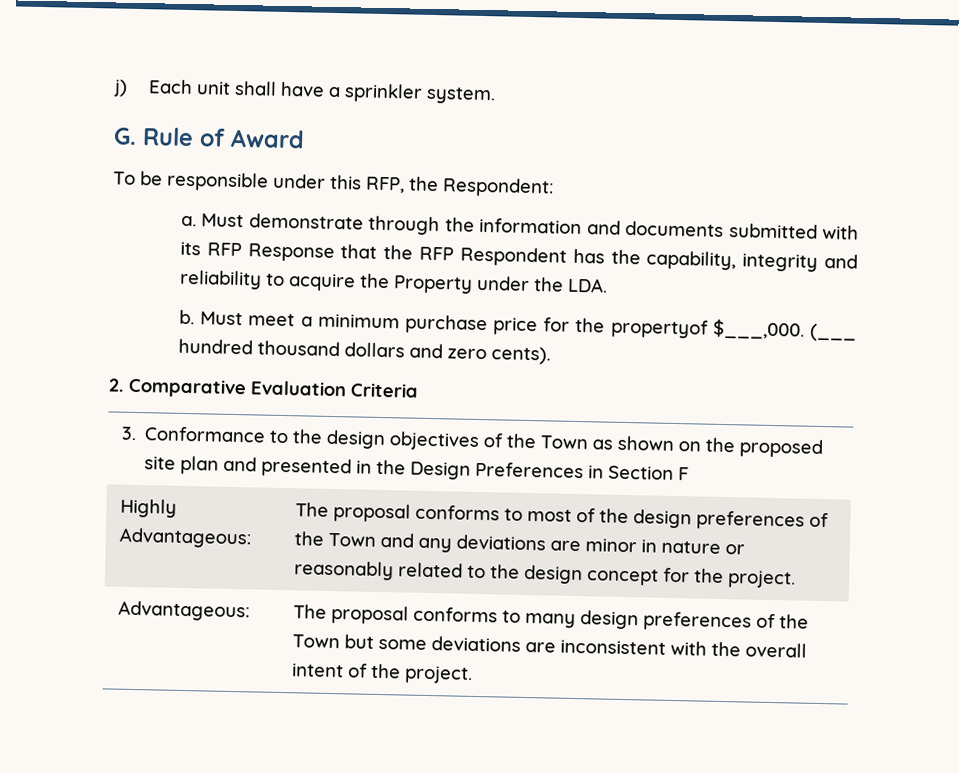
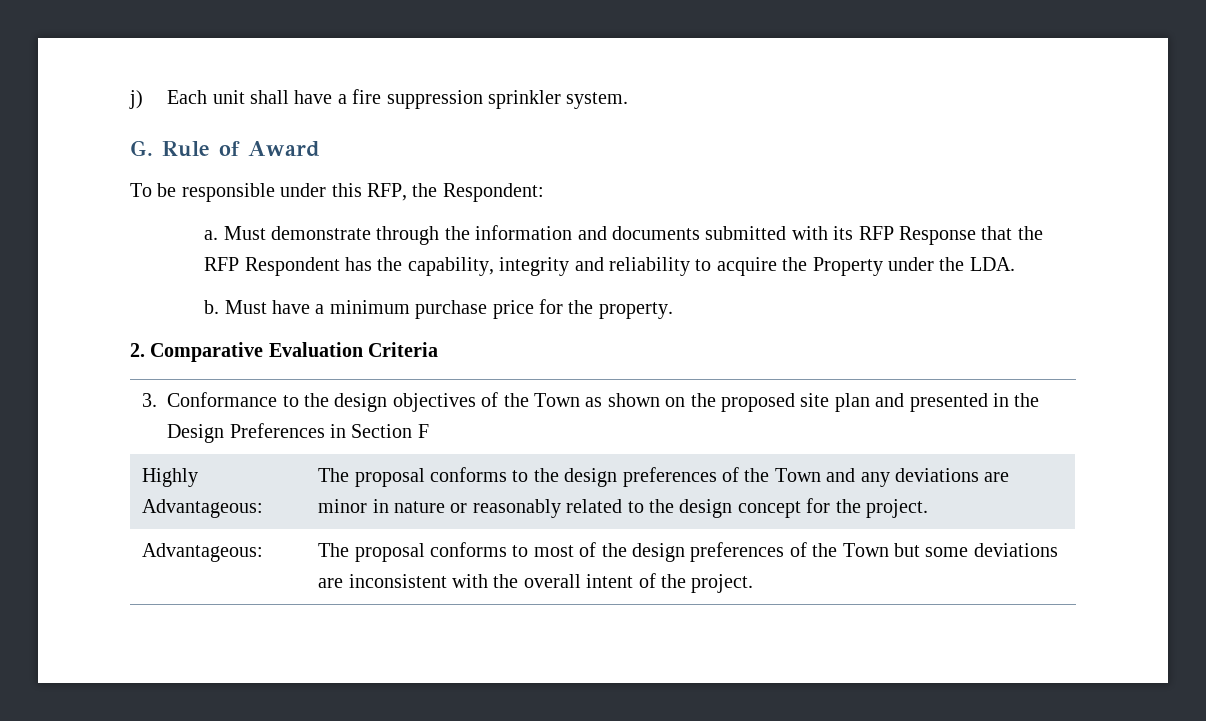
(342, 92) none -> [352,89,483,109] fire suppression
[248,313,296,327] meet -> [272,300,311,314] have
[610,318,858,342] [177,338,551,365] propertyof $___,000. (___ hundred thousand dollars and zero cents). -> [598,302,673,319] property.
[526,507,596,523] most of -> (529, 476) none
[524,612,576,629] many -> [533,542,627,557] most of the

